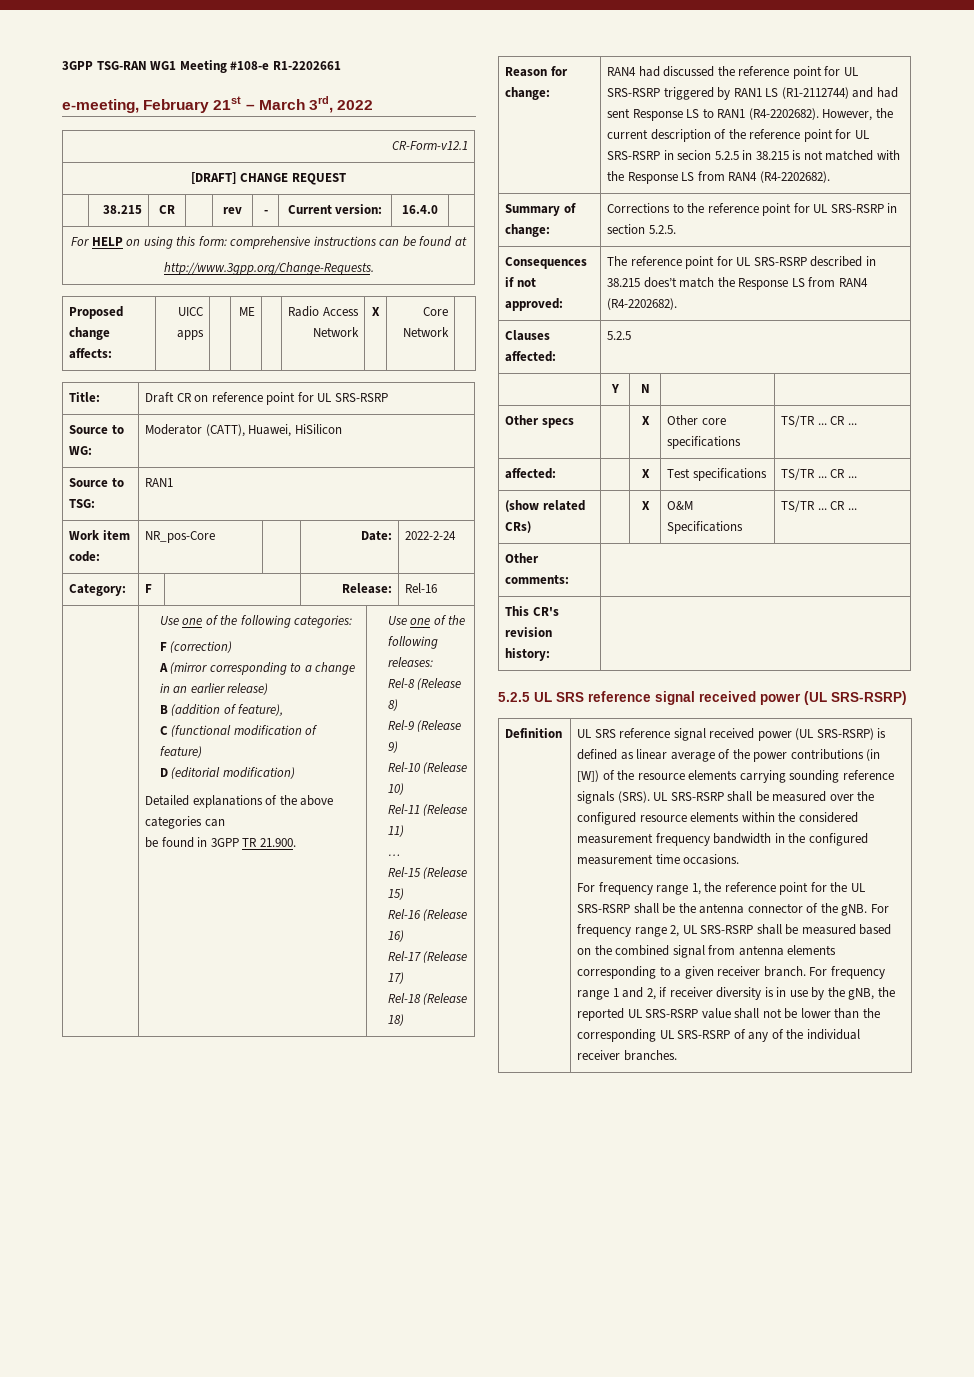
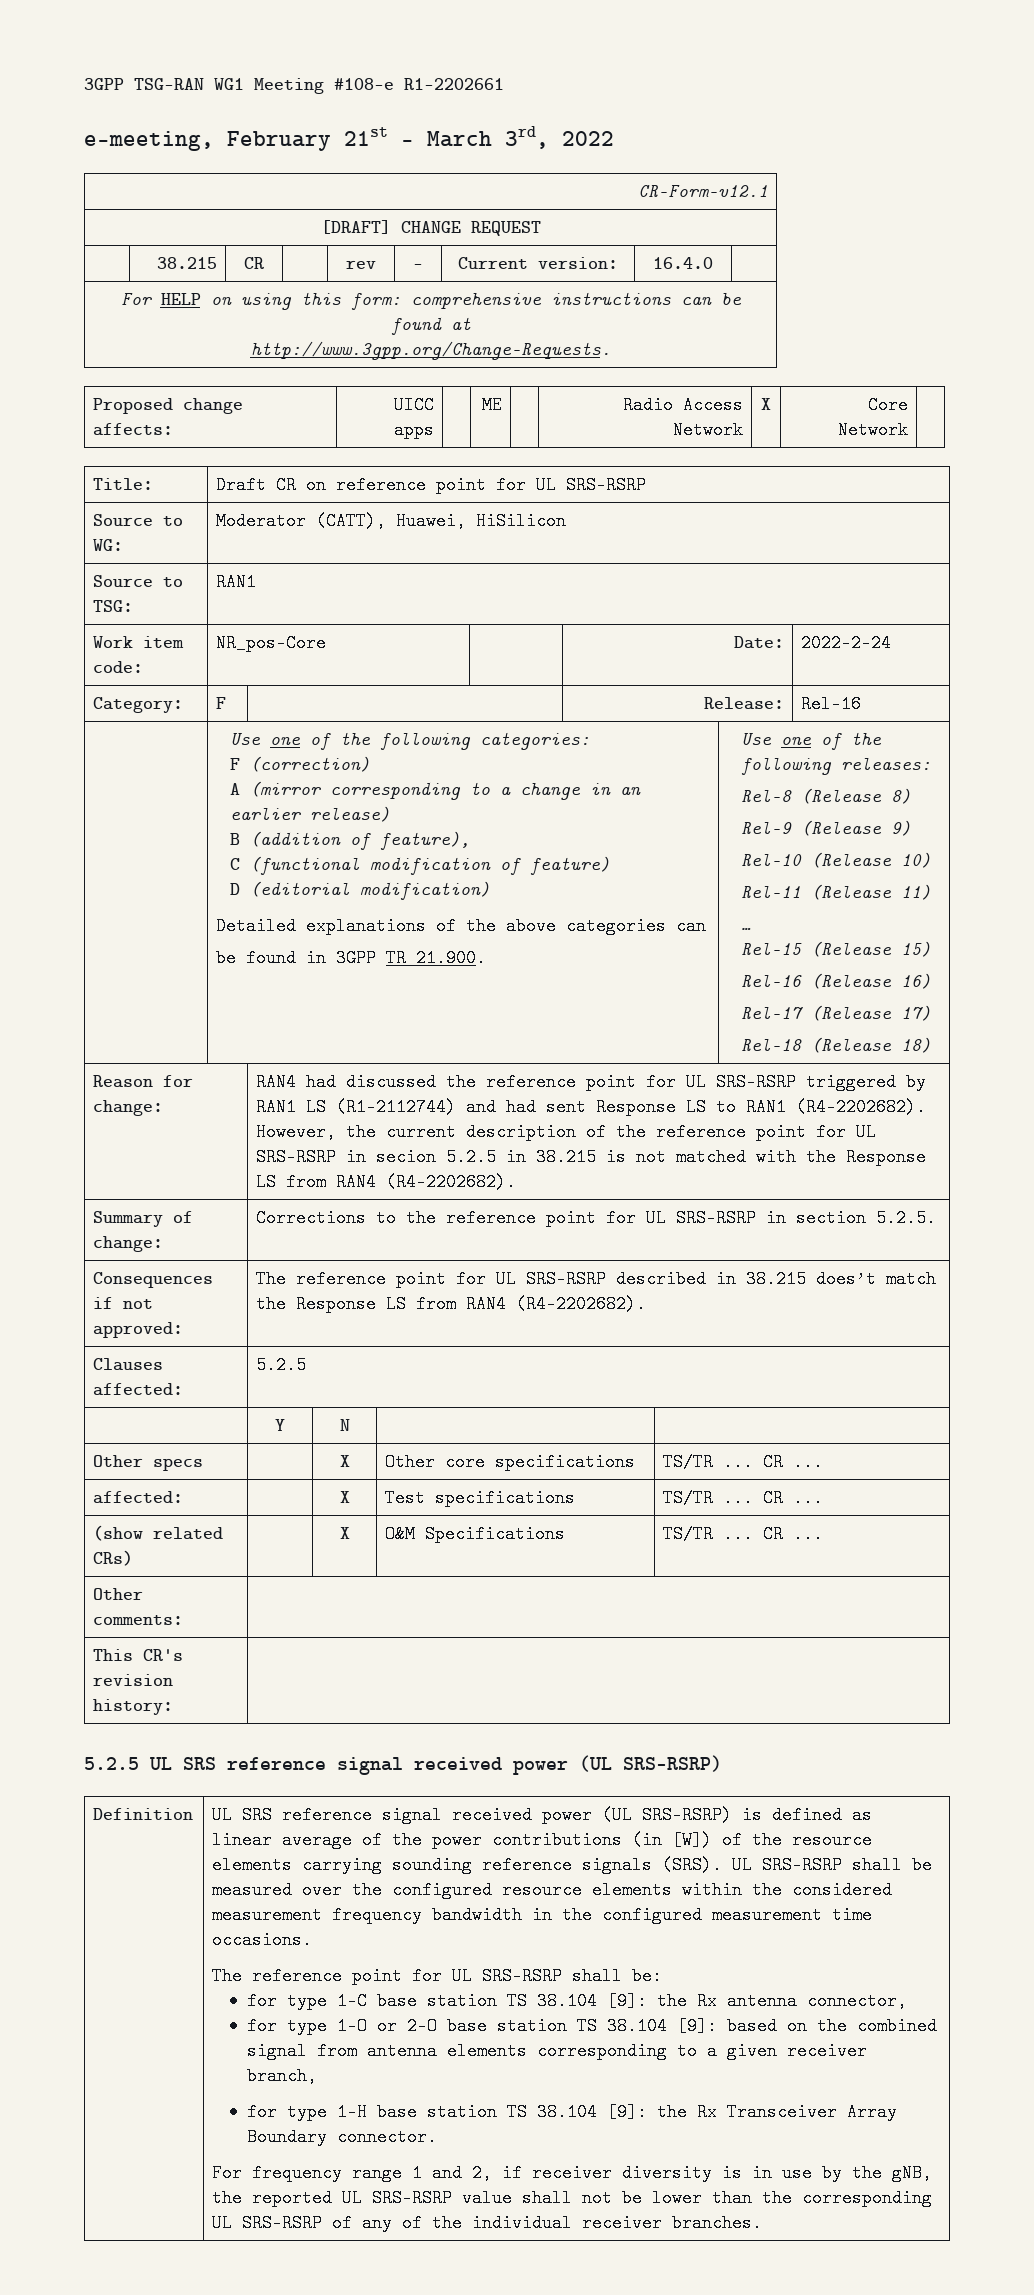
[577,882,865,895] [577,903,889,916] [577,924,856,937] For frequency range 1, the reference point for the UL SRS-RSRP shall be the antenna connector of the gNB. For frequency range 2, UL SRS-RSRP shall be measured -> [212,1967,663,1985] [247,1992,908,2010] [247,2017,718,2035] The reference point for UL SRS-RSRP shall be: // for type 1-C base station TS 38.104 [9]: the Rx antenna connector, // for type 1-O or 2-O base station TS 38.104 [9]:
[763,966,806,977] branch. -> [247,2067,318,2085] [247,2103,898,2121] [247,2128,438,2146] branch, // for type 1-H base station TS 38.104 [9]: the Rx Transceiver Array Boundary connector. //

